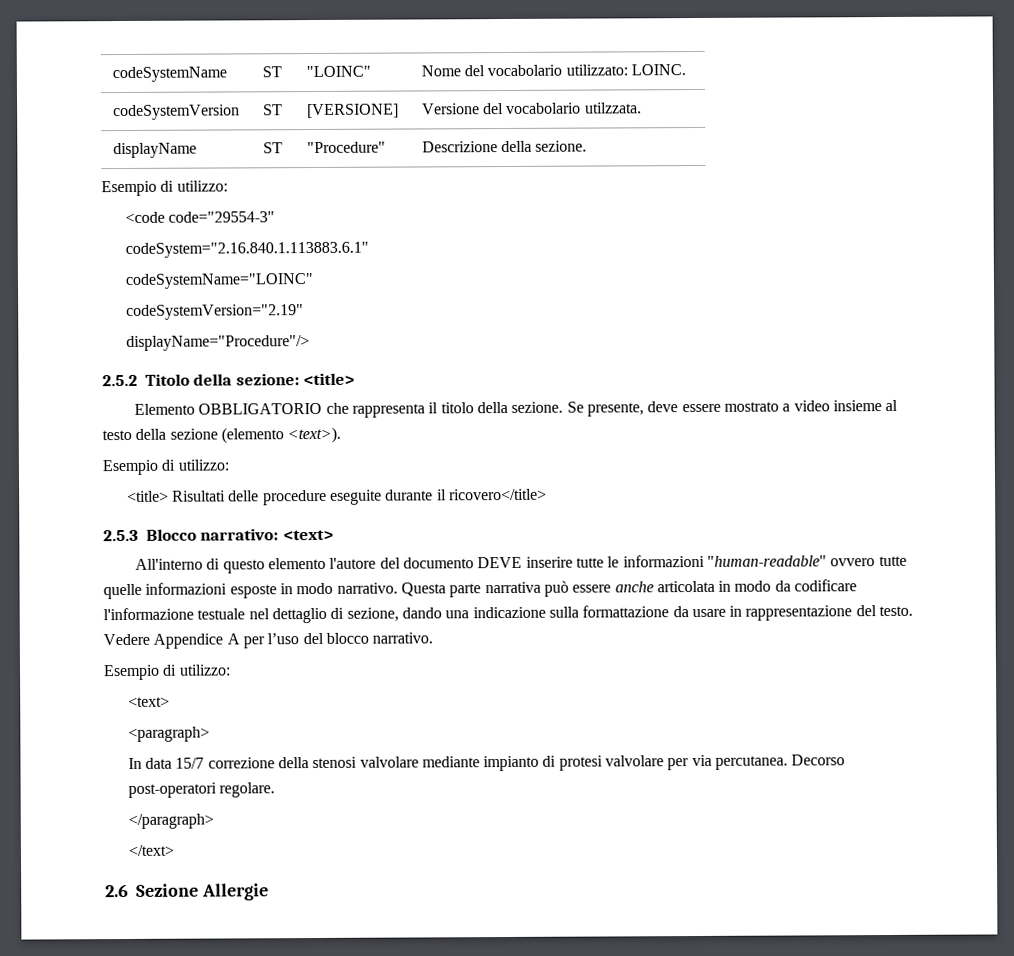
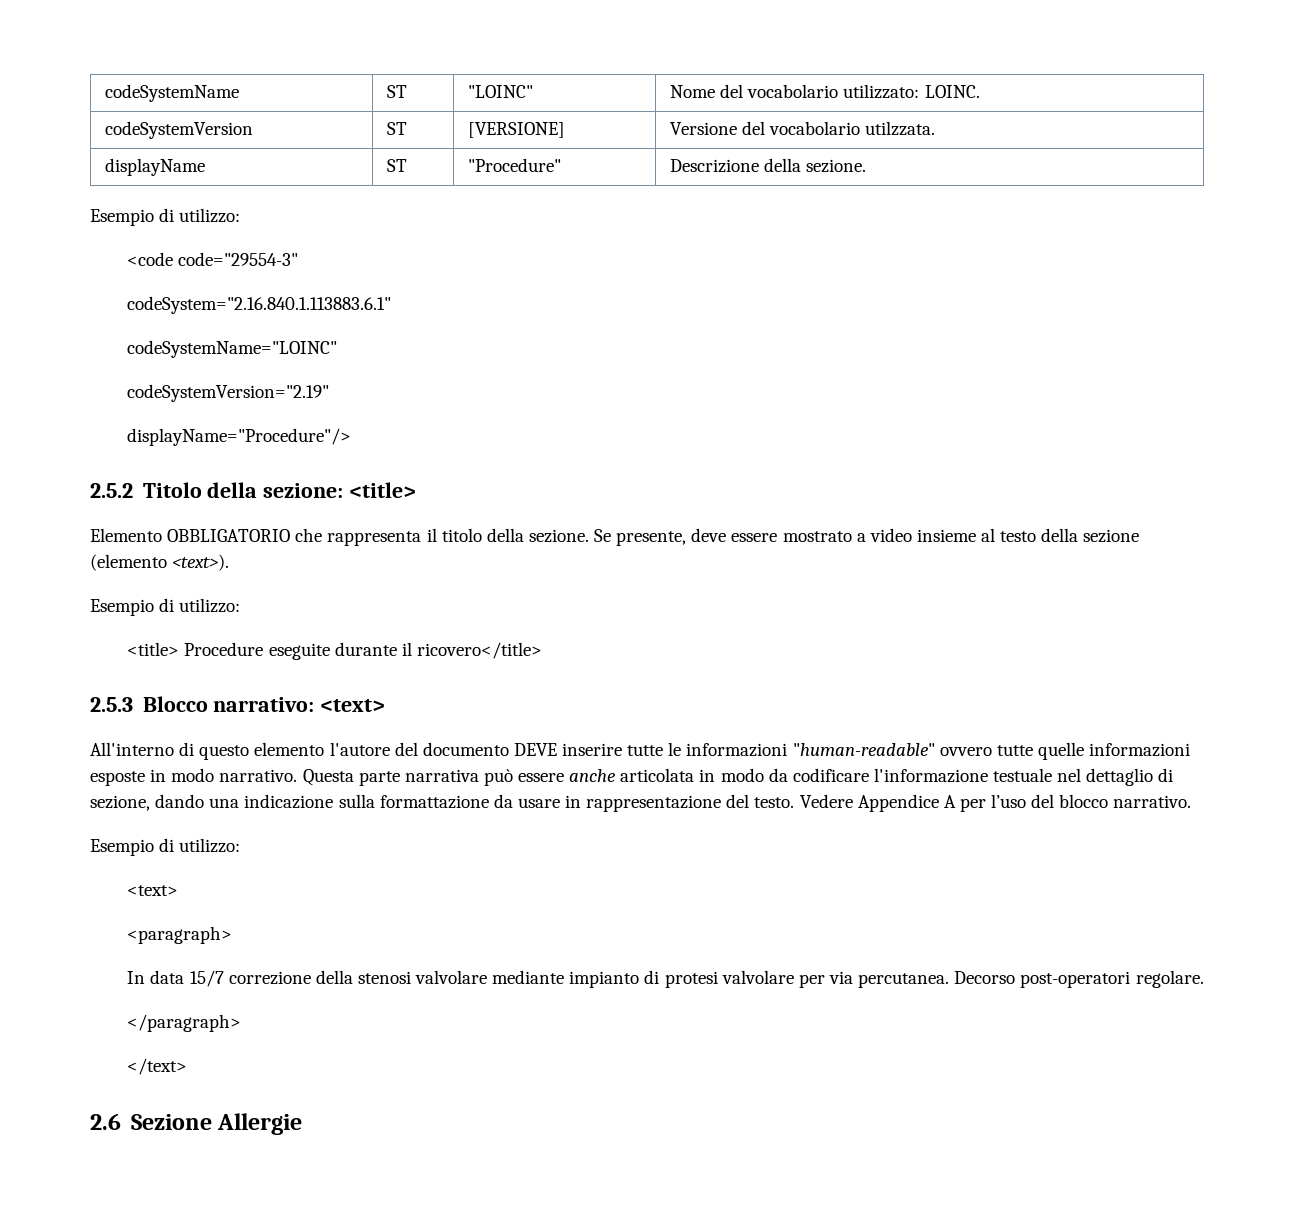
[171,489,327,506] Risultati delle procedure -> [184,642,264,656] Procedure

